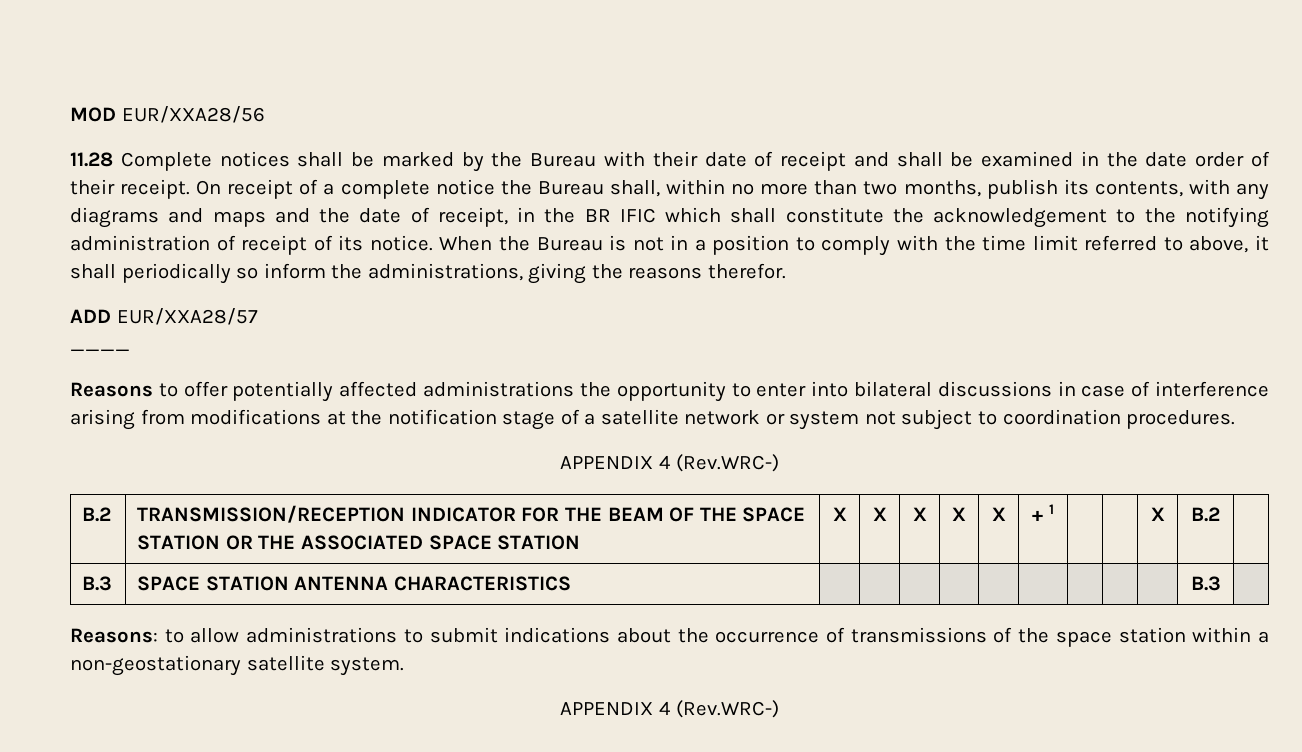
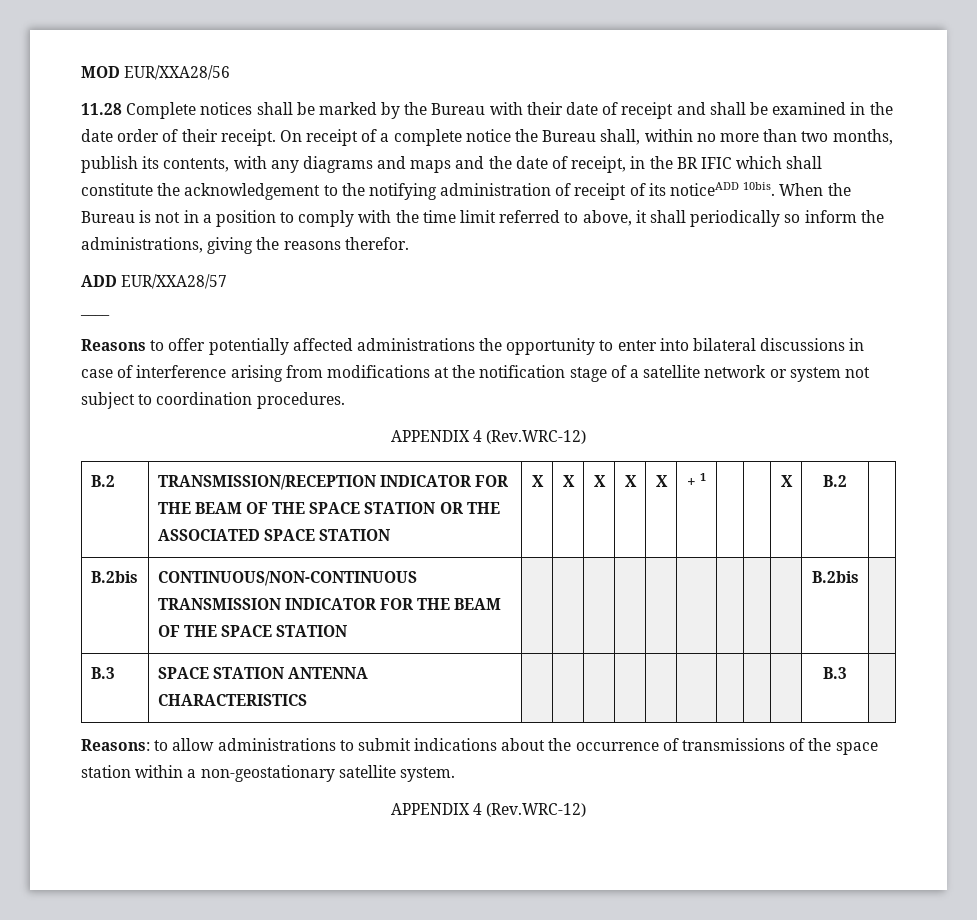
[369,235,433,251] notice. -> [670,182,776,196] noticeADD 10bis.
[675,454,779,472] (Rev.WRC-) -> [486,430,587,444] (Rev.WRC-12)
(1220, 514) none -> [90,571,138,583] [157,571,417,586] [157,598,502,610] [157,625,348,637] [811,571,859,583] // B.2bis | CONTINUOUS/NON-CONTINUOUS TRANSMISSION INDICATOR FOR THE BEAM OF THE SPACE STATION | | | | | | | | | | B.2bis |
[675,700,779,718] (Rev.WRC-) -> [486,803,587,817] (Rev.WRC-12)

